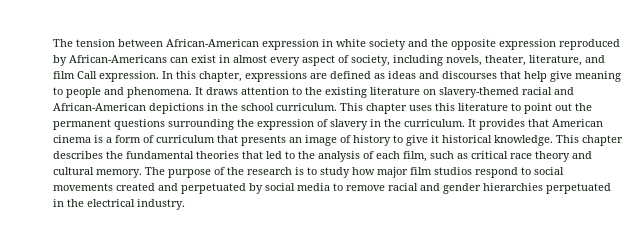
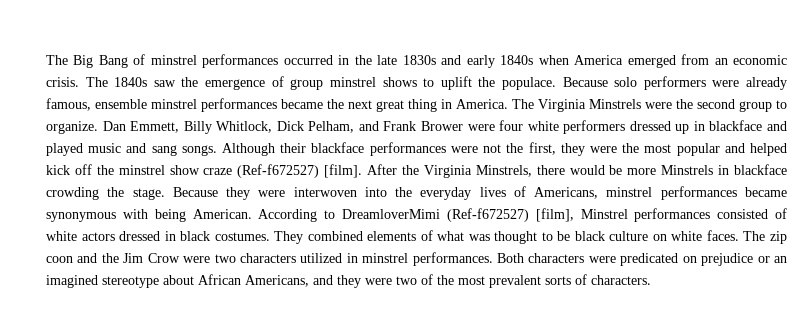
[53,39,620,50] [53,55,605,66] [53,71,621,82] [53,87,574,98] [53,103,592,114] [53,119,603,130] [53,135,623,146] [53,151,592,162] [53,167,564,178] [53,183,611,194] [53,199,185,210] The tension between African-American expression in white society and the opposite expression reproduced by African-Americans can exist in almost every aspect of society, including novels, theater, literature, and film Call expression. In this chapter, expressions are defined as ideas and discourses that help give meaning to people and phenomena. It draws attention to the existing literature on slavery-themed racial and African-American depictions in the school curriculum. This chapter uses this literature to point out the permanent questions surrounding the expression of slavery in the curriculum. It provides that American cinema is a form of curriculum that presents an image of history to give it historical knowledge. This chapter describes the fundamental theories that led to the analysis of each film, such as critical race theory and cultural memory. The purpose of the research is to study how major film studios respond to social movements created and perpetuated by social media to remove racial and gender hierarchies perpetuated in the electrical industry. -> [46,54,788,68] [46,76,787,90] [46,98,787,112] [46,120,787,134] [46,142,788,156] [46,164,788,178] [46,186,787,200] [46,208,788,222] [46,230,787,244] [46,252,788,266] [46,274,651,288] The Big Bang of minstrel performances occurred in the late 1830s and early 1840s when America emerged from an economic crisis. The 1840s saw the emergence of group minstrel shows to uplift the populace. Because solo performers were already famous, ensemble minstrel performances became the next great thing in America. The Virginia Minstrels were the second group to organize. Dan Emmett, Billy Whitlock, Dick Pelham, and Frank Brower were four white performers dressed up in blackface and played music and sang songs. Although their blackface performances were not the first, they were the most popular and helped kick off the minstrel show craze (Ref-f672527) [film]. After the Virginia Minstrels, there would be more Minstrels in blackface crowding the stage. Because they were interwoven into the everyday lives of Americans, minstrel performances became synonymous with being American. According to DreamloverMimi (Ref-f672527) [film], Minstrel performances consisted of white actors dressed in black costumes. They combined elements of what was thought to be black culture on white faces. The zip coon and the Jim Crow were two characters utilized in minstrel performances. Both characters were predicated on prejudice or an imagined stereotype about African Americans, and they were two of the most prevalent sorts of characters.

